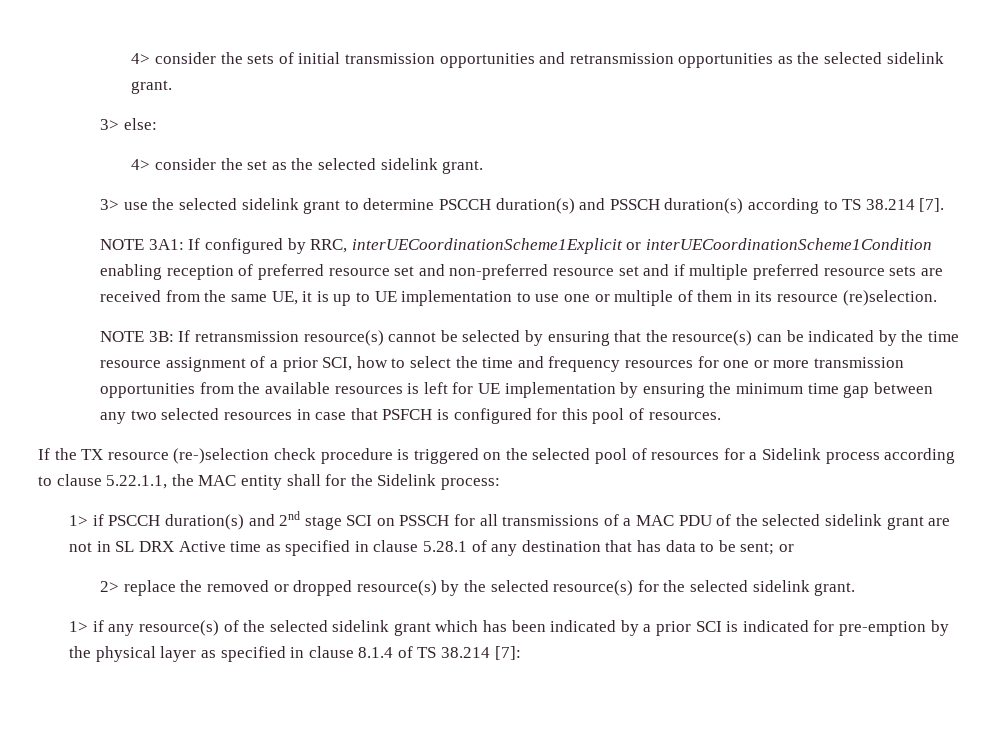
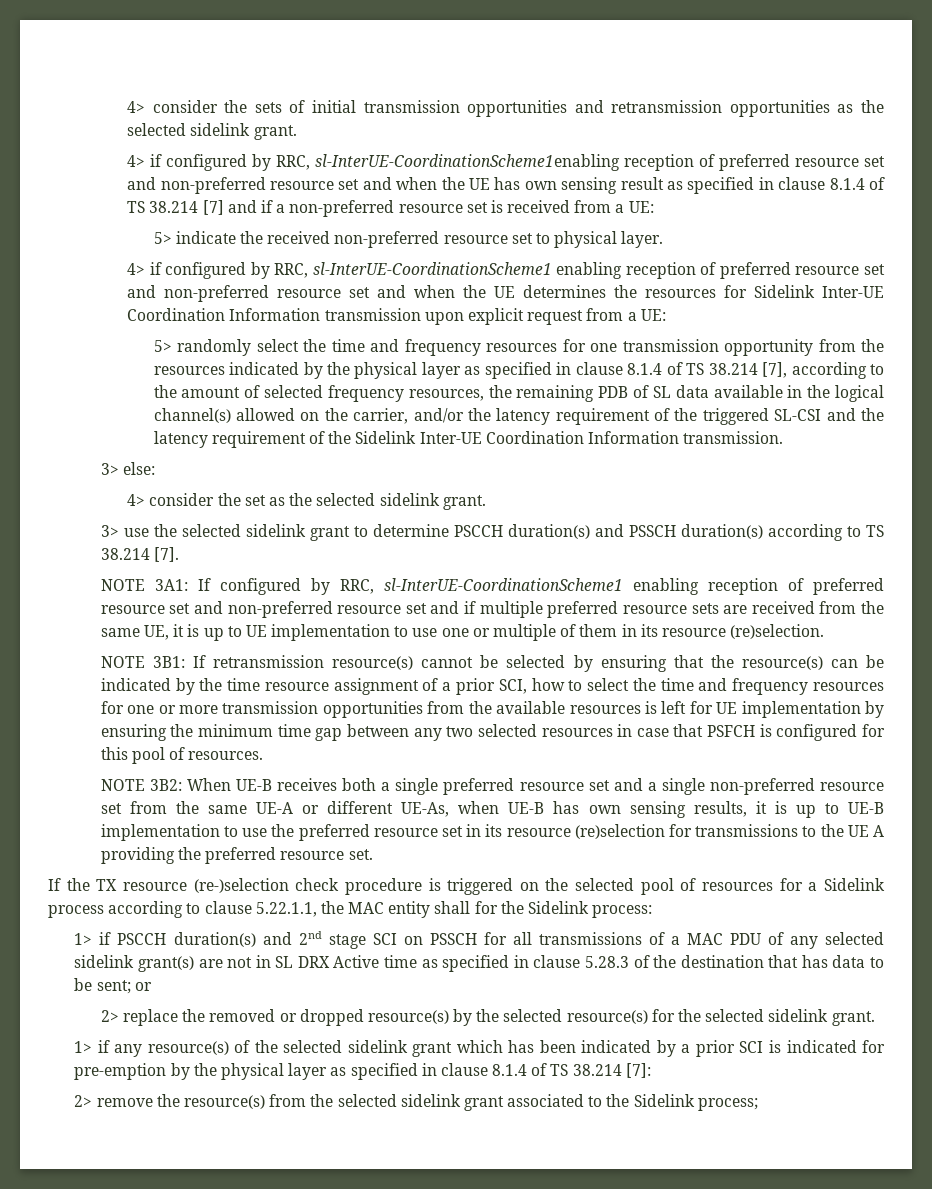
(173, 87) none -> [127,154,885,171] [127,177,886,194] [127,200,654,217] [153,231,664,248] [127,262,885,279] [127,285,885,302] [127,308,666,325] [153,339,885,356] [153,362,885,379] [153,385,885,402] [153,408,884,425] [153,431,784,448] // 4> if configured by RRC, sl-InterUE-CoordinationScheme1enabling reception of preferred resource set and non-preferred resource set and when the UE has own sensing result as specified in clause 8.1.4 of TS 38.214 [7] and if a non-preferred resource set is received from a UE: // 5> indicate the received non-preferred resource set to physical layer. // 4> if configured by RRC, sl-InterUE-CoordinationScheme1 enabling reception of preferred resource set and non-preferred resource set and when the UE determines the resources for Sidelink Inter-UE Coordination Information transmission upon explicit request from a UE: // 5> randomly select the time and frequency resources for one transmission opportunity from the resources indicated by the physical layer as specified in clause 8.1.4 of TS 38.214 [7], according to the amount of selected frequency resources, the remaining PDB of SL data available in the logical channel(s) allowed on the carrier, and/or the latency requirement of the triggered SL-CSI and the latency requirement of the Sidelink Inter-UE Coordination Information transmission.
[351,238,932,254] interUECoordinationScheme1Explicit or interUECoordinationScheme1Condition -> [383,578,623,591] sl-InterUE-CoordinationScheme1
[148,331,174,342] 3B: -> [152,656,185,668] 3B1:
(721, 416) none -> [100,778,884,795] [100,801,884,818] [100,824,885,841] [100,847,373,864] // NOTE 3B2: When UE-B receives both a single preferred resource set and a single non-preferred resource set from the same UE-A or different UE-As, when UE-B has own sensing results, it is up to UE-B implementation to use the preferred resource set in its resource (re)selection for transmissions to the UE A providing the preferred resource set.
[735,514,924,530] the selected sidelink grant -> [789,932,884,949] [74,955,194,972] any selected sidelink grant(s)
[423,540,518,556] 5.28.1 of any -> [584,955,677,968] 5.28.3 of the
(521, 653) none -> [74,1094,758,1111] // 2> remove the resource(s) from the selected sidelink grant associated to the Sidelink process;

